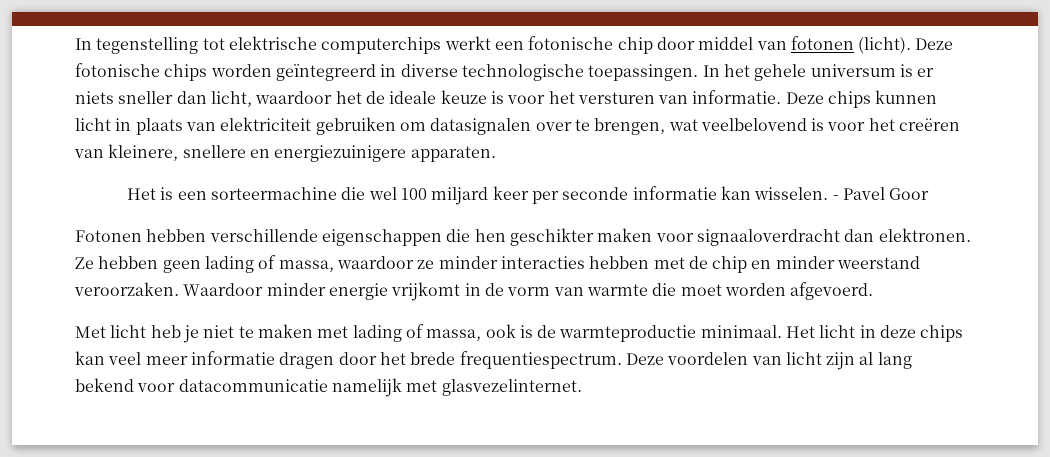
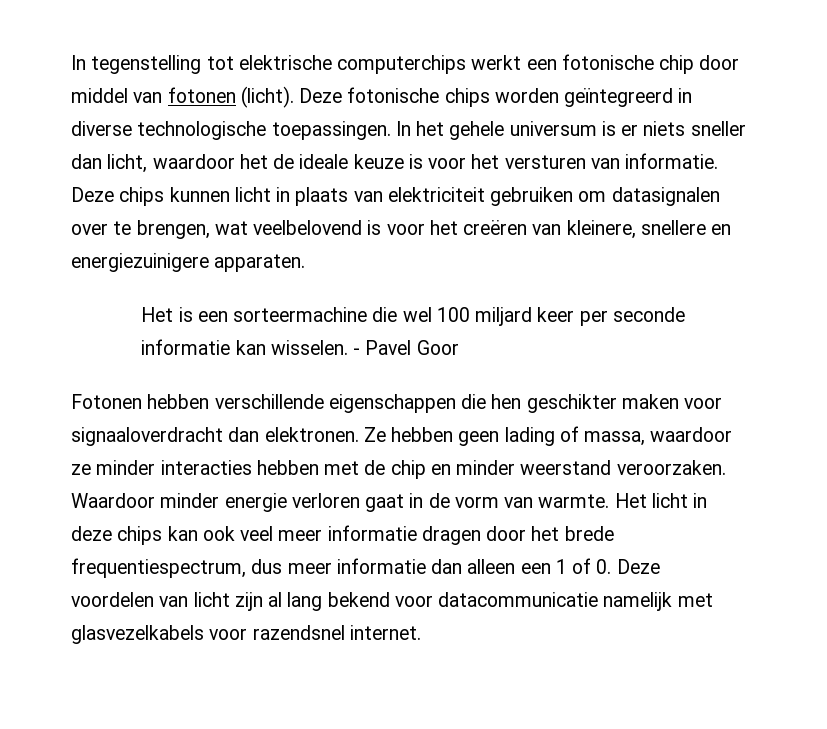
[391,282,461,301] vrijkomt -> [291,493,405,512] verloren gaat
[586,282,874,300] [75,324,782,343] warmte die moet worden afgevoerd. // Met licht heb je niet te maken met lading of massa, ook is de warmteproductie minimaal. -> [538,494,610,508] warmte.
(105, 358) none -> [202,526,235,541] ook
[459,351,622,369] frequentiespectrum. -> [71,558,612,578] frequentiespectrum, dus meer informatie dan alleen een 1 of 0.
[441,379,582,396] glasvezelinternet. -> [71,625,421,644] glasvezelkabels voor razendsnel internet.

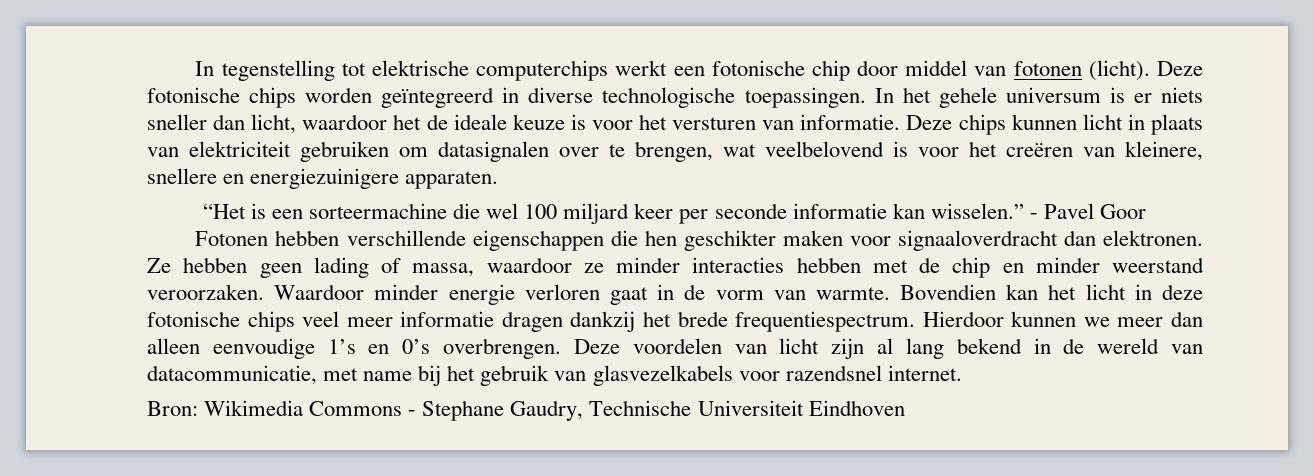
[141,307,174,322] Het -> [202,204,246,219] “Het
[270,340,348,355] wisselen. -> [930,203,1024,219] wisselen.”
[614,493,708,508] [71,526,235,545] Het licht in deze chips kan ook -> [900,284,1203,300] [147,311,295,332] Bovendien kan het licht in deze fotonische chips
[486,526,527,541] door -> [570,311,636,332] dankzij
[71,558,612,578] frequentiespectrum, dus meer informatie dan alleen een 1 of 0. -> [735,311,1203,332] [147,338,562,359] frequentiespectrum. Hierdoor kunnen we meer dan alleen eenvoudige 1’s en 0’s overbrengen.
[394,592,713,611] [71,625,421,644] voor datacommunicatie namelijk met glasvezelkabels voor razendsnel internet. -> [1033,338,1204,354] [147,365,962,386] [147,400,905,421] in de wereld van datacommunicatie, met name bij het gebruik van glasvezelkabels voor razendsnel internet. // Bron: Wikimedia Commons - Stephane Gaudry, Technische Universiteit Eindhoven

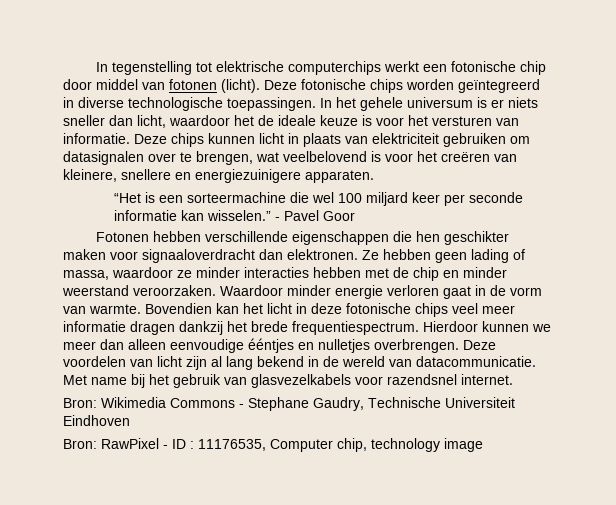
[327,339,431,354] 1’s en 0’s -> [248,338,370,353] ééntjes en nulletjes
[147,365,359,385] datacommunicatie, met -> [416,356,536,367] [63,375,87,385] datacommunicatie. Met
(905, 408) none -> [63,438,483,452] // Bron: RawPixel - ID : 11176535, Computer chip, technology image

